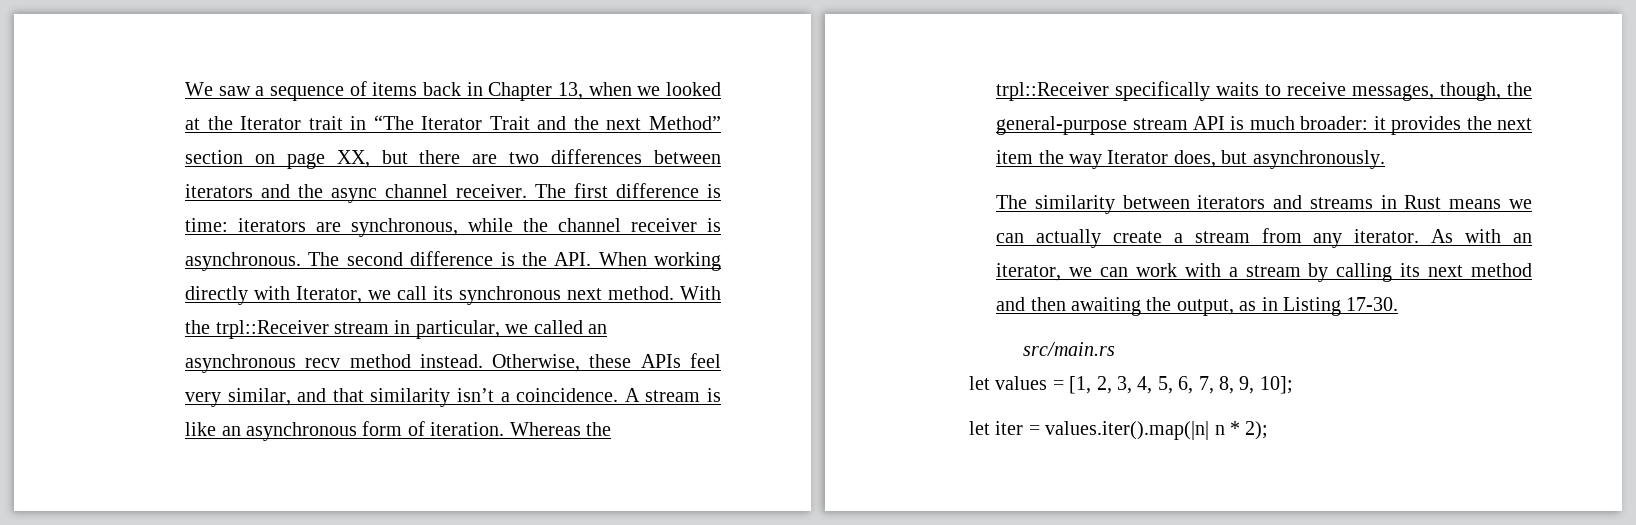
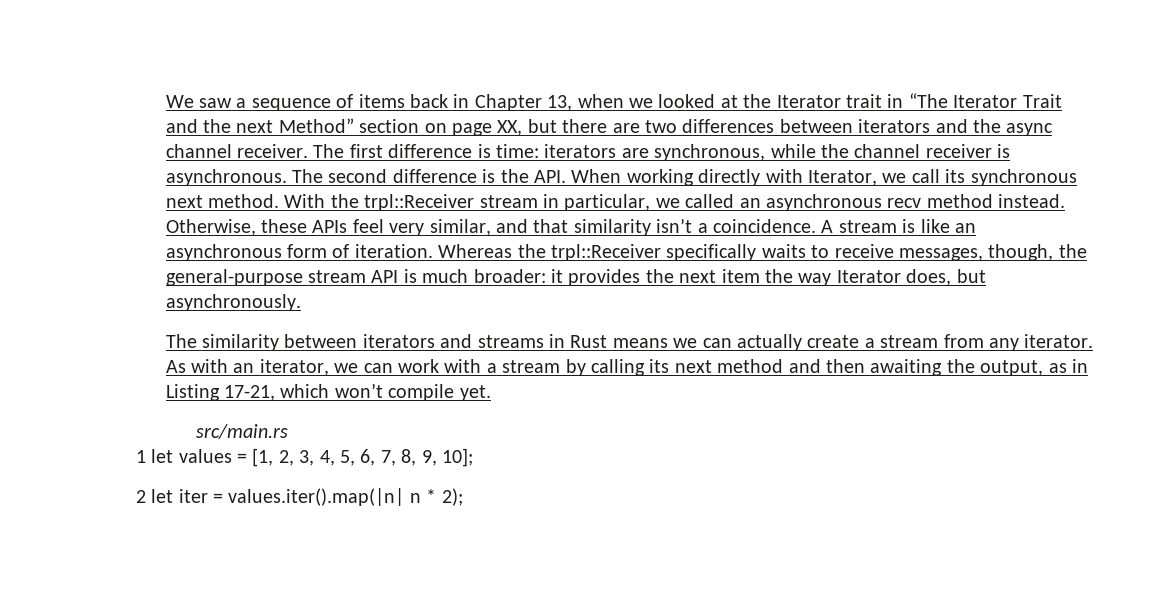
[1346,297,1399,311] 17-30. -> [224,383,491,401] 17-21, which won’t compile yet.
(1116, 349) none -> [135,450,146,463] 1
(1293, 385) none -> [135,490,146,503] 2

